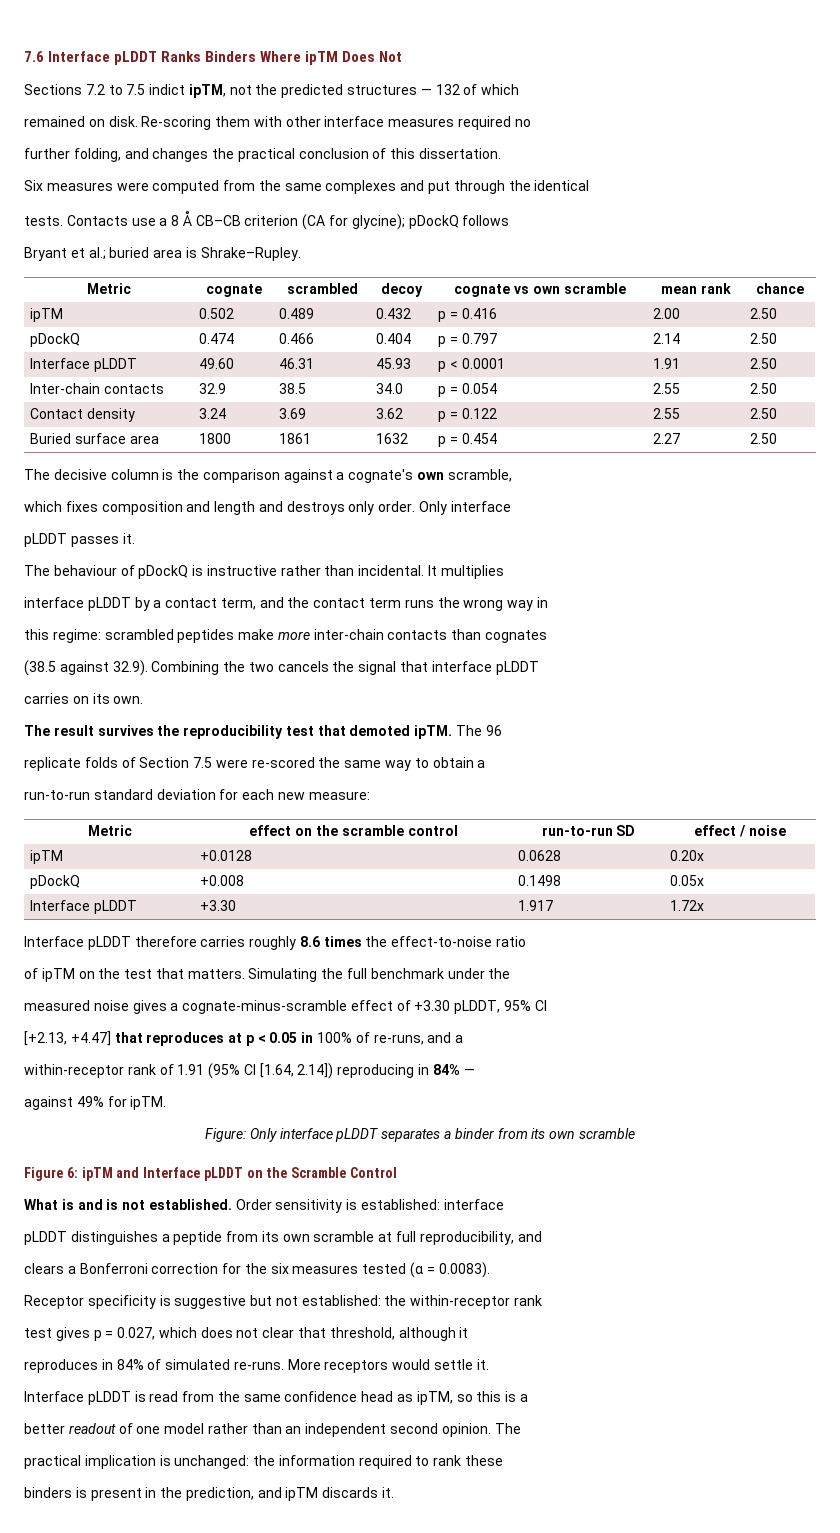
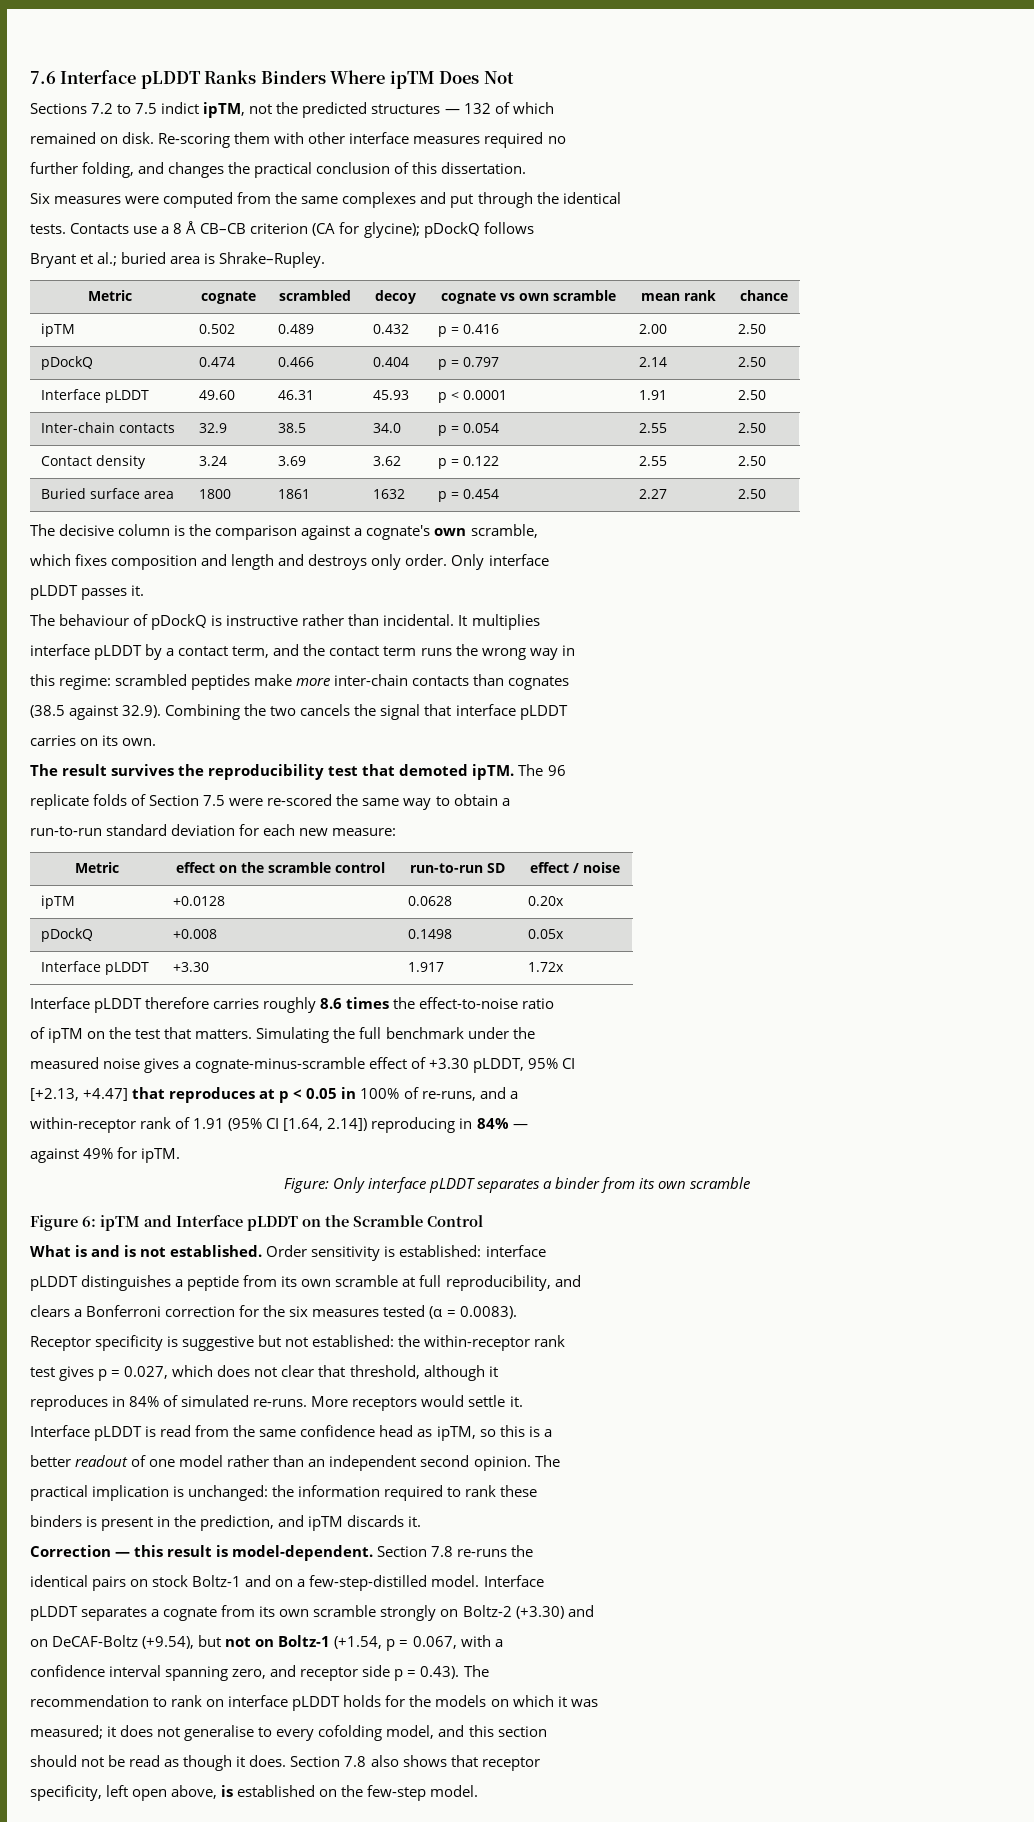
(395, 1492) none -> [30,1545,534,1561] [30,1575,544,1591] [30,1605,594,1621] [30,1635,503,1651] [30,1665,489,1681] [30,1695,598,1711] [30,1725,547,1741] [30,1755,540,1771] [30,1785,479,1801] // Correction — this result is model-dependent. Section 7.8 re-runs the // identical pairs on stock Boltz-1 and on a few-step-distilled model. Interface // pLDDT separates a cognate from its own scramble strongly on Boltz-2 (+3.30) and // on DeCAF-Boltz (+9.54), but not on Boltz-1 (+1.54, p = 0.067, with a // confidence interval spanning zero, and receptor side p = 0.43). The // recommendation to rank on interface pLDDT holds for the models on which it was // measured; it does not generalise to every cofolding model, and this section // should not be read as though it does. Section 7.8 also shows that receptor // specificity, left open above, is established on the few-step model.

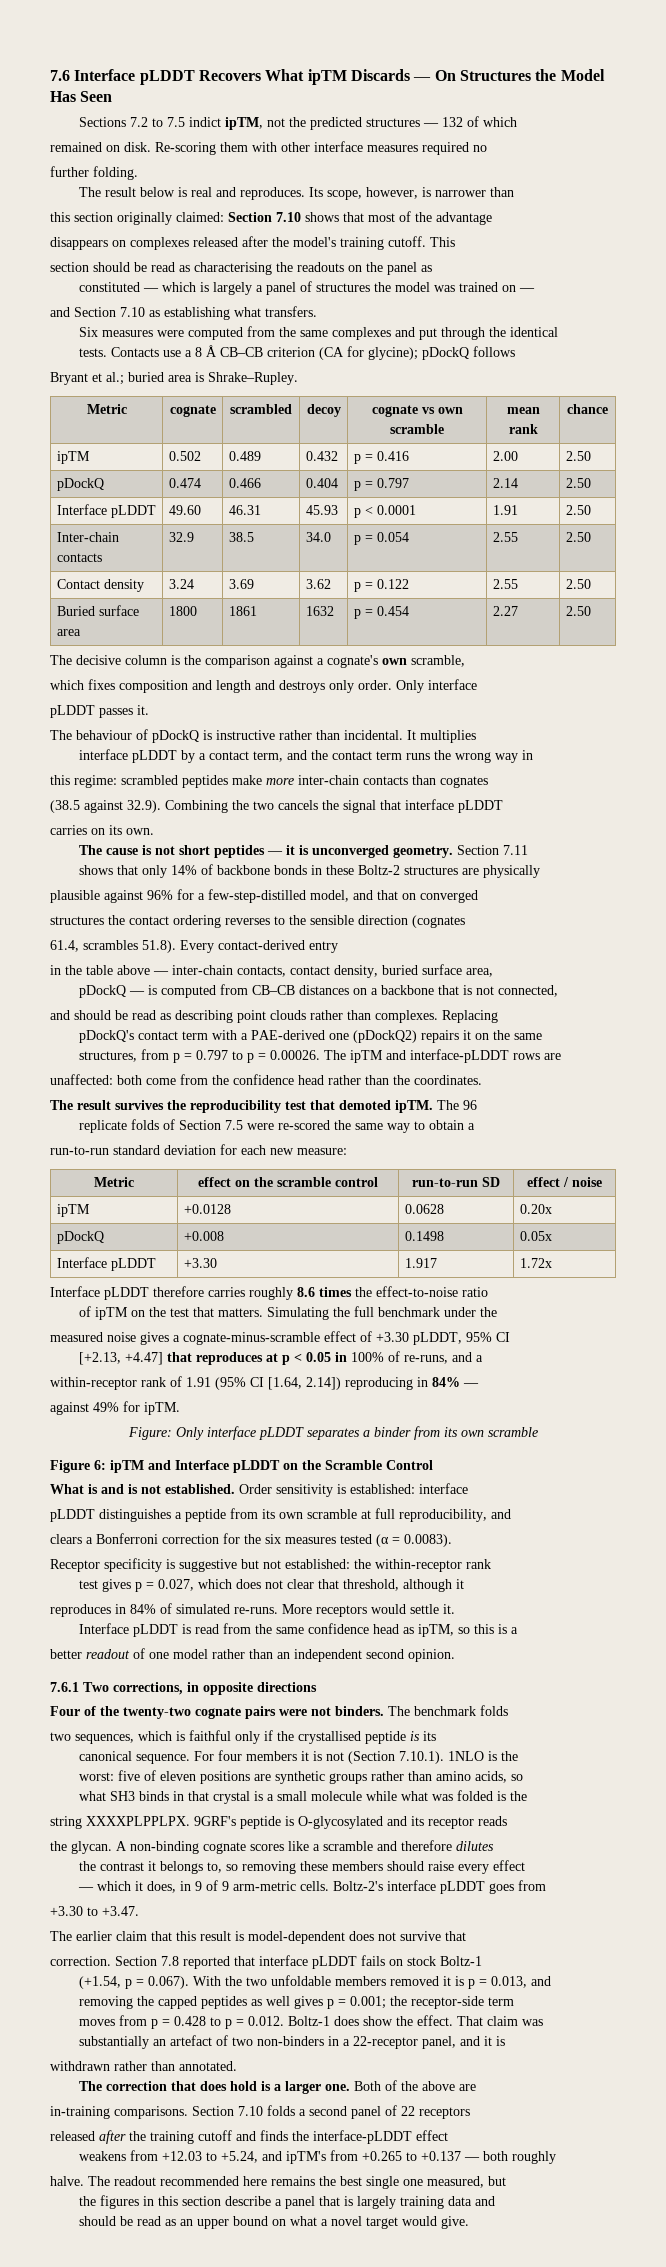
[204,70,514,89] Ranks Binders Where ipTM Does Not -> [198,69,605,85] [50,91,113,102] Recovers What ipTM Discards — On Structures the Model Has Seen
[82,162,527,178] folding, and changes the practical conclusion of this dissertation. -> [93,166,138,180] [78,187,514,200] [50,211,492,225] [50,236,455,250] [50,262,432,275] [78,281,535,295] [50,306,317,320] folding. // The result below is real and reproduces. Its scope, however, is narrower than // this section originally claimed: Section 7.10 shows that most of the advantage // disappears on complexes released after the model's training cutoff. This // section should be read as characterising the readouts on the panel as // constituted — which is largely a panel of structures the model was trained on — // and Section 7.10 as establishing what transfers.
(157, 742) none -> [78,845,528,858] [78,864,540,878] [50,889,478,903] [50,915,465,928] [50,940,338,953] [50,964,493,978] [78,984,558,998] [50,1010,498,1023] [78,1030,542,1043] [78,1049,561,1063] [50,1074,482,1085] // The cause is not short peptides — it is unconverged geometry. Section 7.11 // shows that only 14% of backbone bonds in these Boltz-2 structures are physically // plausible against 96% for a few-step-distilled model, and that on converged // structures the contact ordering reverses to the sensible direction (cognates // 61.4, scrambles 51.8). Every contact-derived entry // in the table above — inter-chain contacts, contact density, buried surface area, // pDockQ — is computed from CB–CB distances on a backbone that is not connected, // and should be read as describing point clouds rather than complexes. Replacing // pDockQ's contact term with a PAE-derived one (pDockQ2) repairs it on the same // structures, from p = 0.797 to p = 0.00026. The ipTM and interface-pLDDT rows are // unaffected: both come from the confidence head rather than the coordinates.
[534,1455,560,1467] [30,1485,538,1501] [30,1515,422,1531] [30,1545,534,1561] [30,1575,544,1591] [30,1605,594,1621] [30,1635,503,1651] [30,1665,489,1681] [30,1695,598,1711] [30,1725,547,1741] [30,1755,540,1771] [30,1785,479,1801] The // practical implication is unchanged: the information required to rank these // binders is present in the prediction, and ipTM discards it. // Correction — this result is model-dependent. Section 7.8 re-runs the // identical pairs on stock Boltz-1 and on a few-step-distilled model. Interface // pLDDT separates a cognate from its own scramble strongly on Boltz-2 (+3.30) and // on DeCAF-Boltz (+9.54), but not on Boltz-1 (+1.54, p = 0.067, with a // confidence interval spanning zero, and receptor side p = 0.43). The // recommendation to rank on interface pLDDT holds for the models on which it was // measured; it does not generalise to every cofolding model, and this section // should not be read as though it does. Section 7.8 also shows that receptor // specificity, left open above, is established on the few-step model. -> [50,1682,317,1695] [50,1705,508,1719] [50,1730,436,1744] [78,1750,518,1764] [78,1770,523,1784] [78,1790,527,1804] [50,1816,507,1829] [50,1840,494,1854] [78,1860,525,1874] [77,1880,546,1894] [50,1906,139,1916] [50,1931,466,1944] [50,1955,482,1969] [78,1975,551,1989] [78,1996,514,2009] [78,2015,543,2029] [78,2035,505,2049] [50,2061,237,2071] [78,2080,476,2094] [50,2105,470,2119] [50,2130,448,2144] [78,2150,556,2164] [50,2176,506,2189] [78,2195,495,2209] [78,2216,469,2229] // 7.6.1 Two corrections, in opposite directions // Four of the twenty-two cognate pairs were not binders. The benchmark folds // two sequences, which is faithful only if the crystallised peptide is its // canonical sequence. For four members it is not (Section 7.10.1). 1NLO is the // worst: five of eleven positions are synthetic groups rather than amino acids, so // what SH3 binds in that crystal is a small molecule while what was folded is the // string XXXXPLPPLPX. 9GRF's peptide is O-glycosylated and its receptor reads // the glycan. A non-binding cognate scores like a scramble and therefore dilutes // the contrast it belongs to, so removing these members should raise every effect // — which it does, in 9 of 9 arm-metric cells. Boltz-2's interface pLDDT goes from // +3.30 to +3.47. // The earlier claim that this result is model-dependent does not survive that // correction. Section 7.8 reported that interface pLDDT fails on stock Boltz-1 // (+1.54, p = 0.067). With the two unfoldable members removed it is p = 0.013, and // removing the capped peptides as well gives p = 0.001; the receptor-side term // moves from p = 0.428 to p = 0.012. Boltz-1 does show the effect. That claim was // substantially an artefact of two non-binders in a 22-receptor panel, and it is // withdrawn rather than annotated. // The correction that does hold is a larger one. Both of the above are // in-training comparisons. Section 7.10 folds a second panel of 22 receptors // released after the training cutoff and finds the interface-pLDDT effect // weakens from +12.03 to +5.24, and ipTM's from +0.265 to +0.137 — both roughly // halve. The readout recommended here remains the best single one measured, but // the figures in this section describe a panel that is largely training data and // should be read as an upper bound on what a novel target would give.

